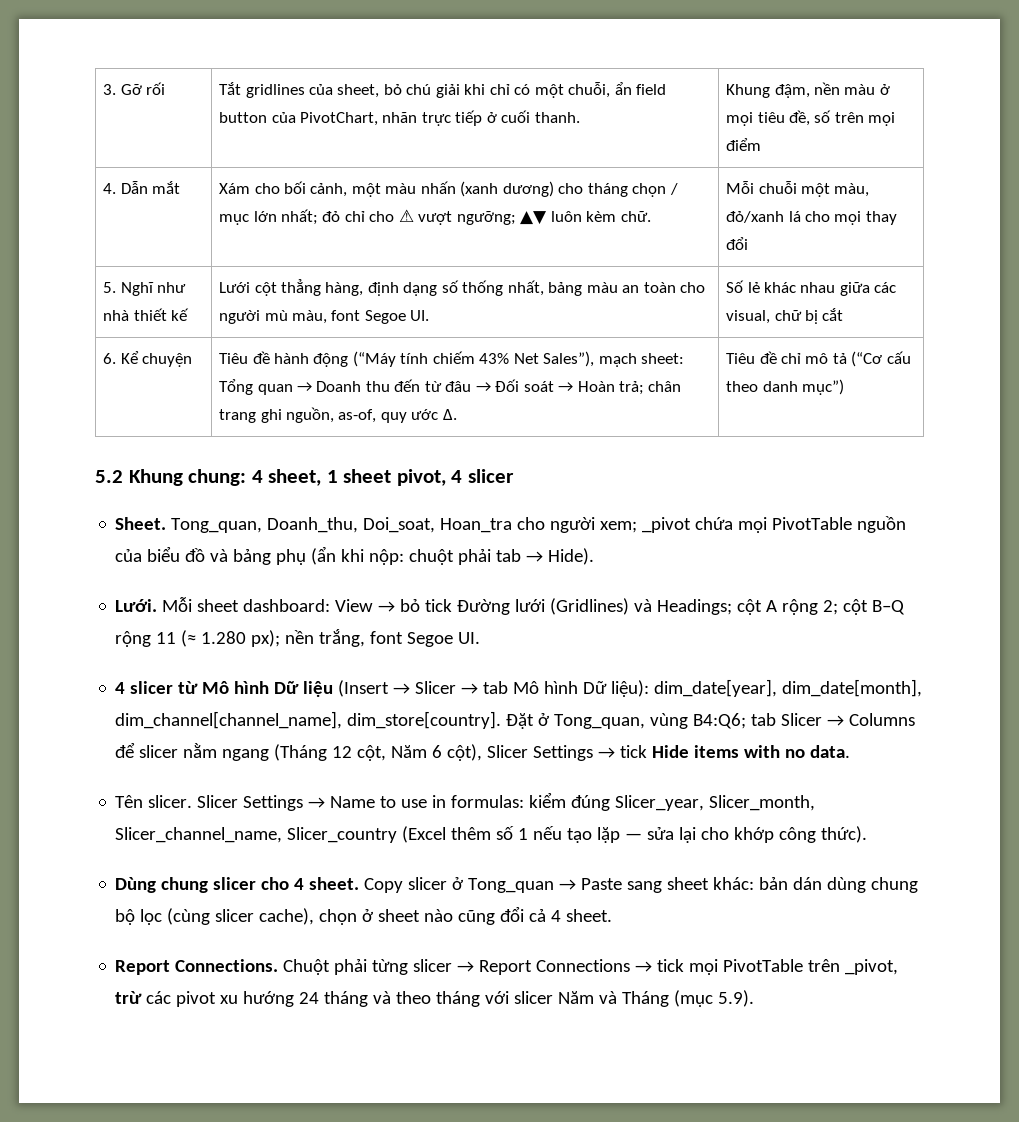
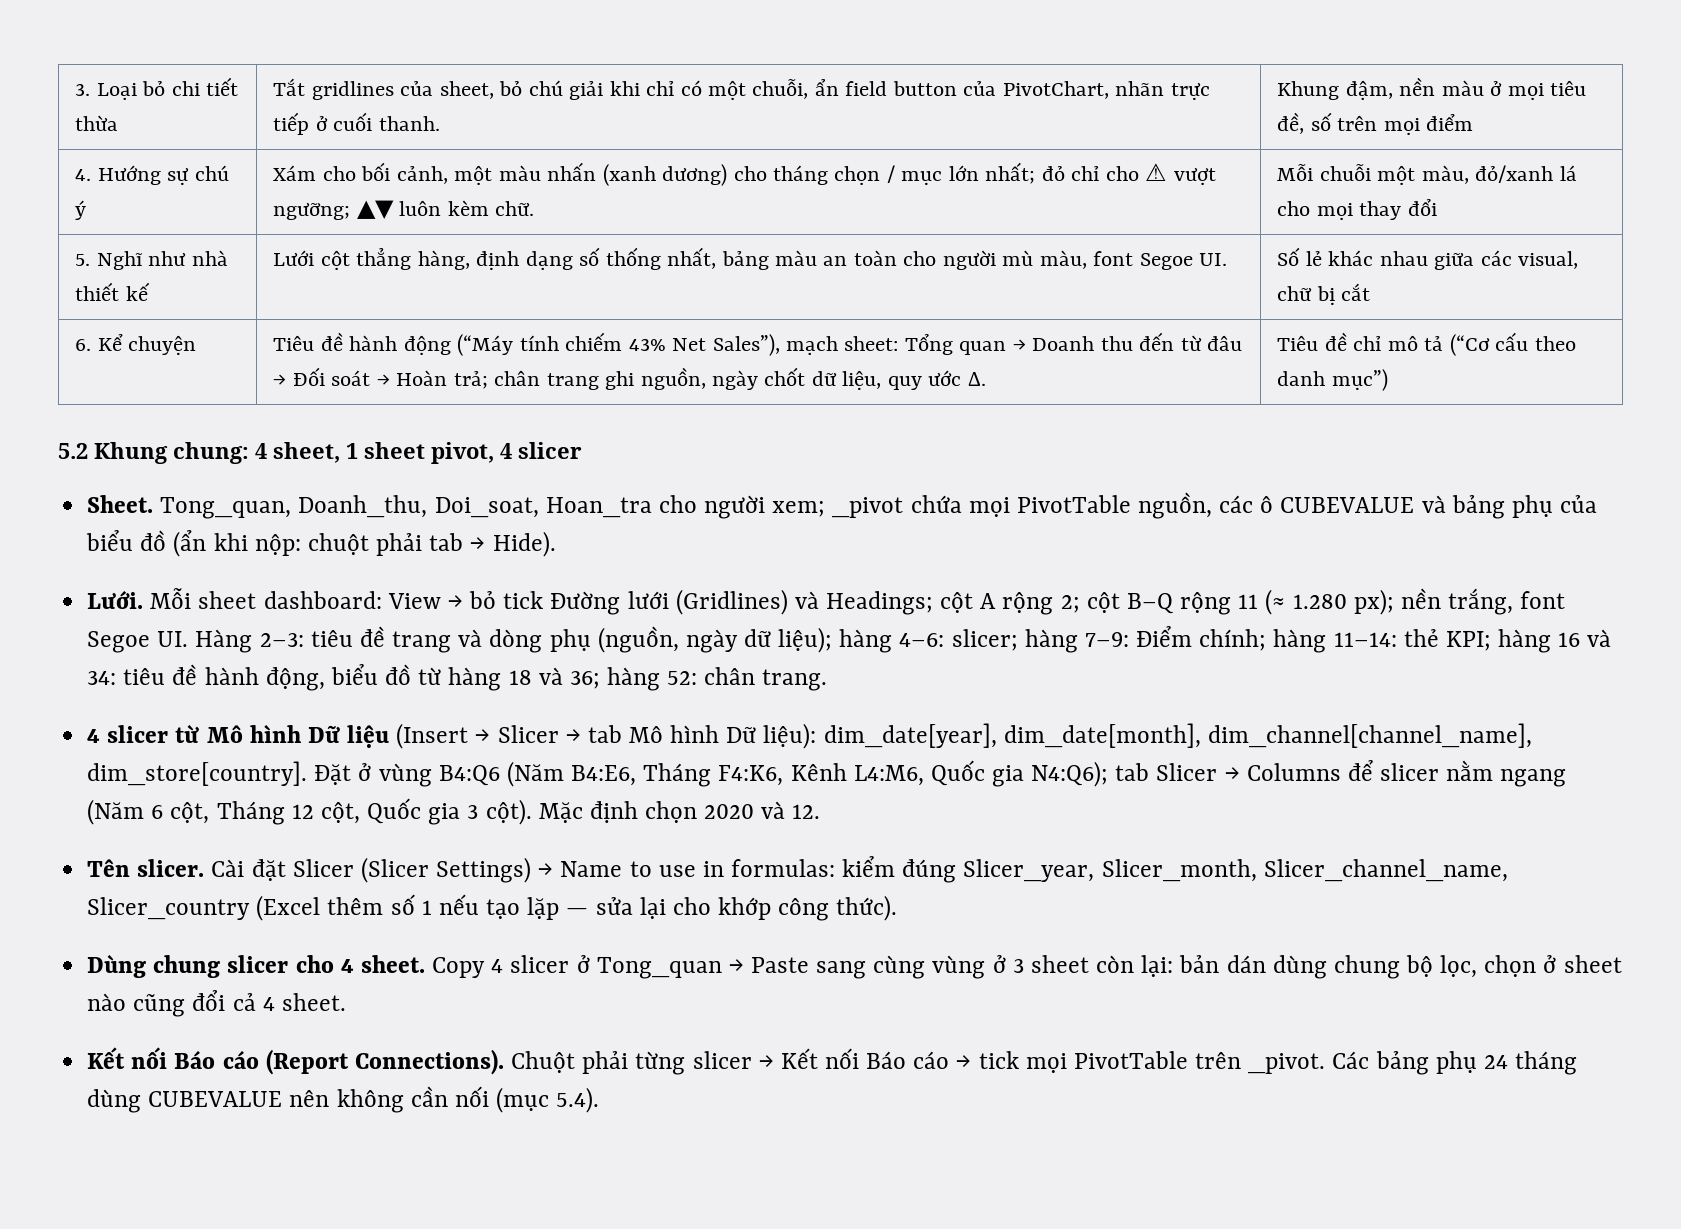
[120,82,166,95] Gỡ rối -> [96,77,239,100] [75,115,119,131] Loại bỏ chi tiết thừa
[120,181,181,194] Dẫn mắt -> [97,165,229,185] [75,200,87,220] Hướng sự chú ý
[338,409,377,423] as-of, -> [712,367,882,390] ngày chốt dữ liệu,
[857,516,907,533] [115,546,307,565] nguồn của biểu đồ và bảng phụ -> [1138,492,1598,519] [86,530,167,551] nguồn, các ô CUBEVALUE và bảng phụ của biểu đồ
(481, 638) none -> [195,626,1612,653] [87,664,828,691] Hàng 2–3: tiêu đề trang và dòng phụ (nguồn, ngày dữ liệu); hàng 4–6: slicer; hàng 7–9: Điểm chính; hàng 11–14: thẻ KPI; hàng 16 và 34: tiêu đề hành động, biểu đồ từ hàng 18 và 36; hàng 52: chân trang.
[554,713,747,729] Tong_quan, vùng B4:Q6; -> [378,760,1109,787] vùng B4:Q6 (Năm B4:E6, Tháng F4:K6, Kênh L4:M6, Quốc gia N4:Q6);
[274,744,851,761] [115,795,304,811] (Tháng 12 cột, Năm 6 cột), Slicer Settings → tick Hide items with no data. // Tên slicer. Slicer Settings -> [87,798,821,825] [87,857,532,883] (Năm 6 cột, Tháng 12 cột, Quốc gia 3 cột). Mặc định chọn 2020 và 12. // Tên slicer. Cài đặt Slicer (Slicer Settings)
(404, 885) none -> [491,959,504,973] 4
[667,877,755,890] sheet khác: -> [873,955,1174,979] cùng vùng ở 3 sheet còn lại:
[140,908,315,925] lọc (cùng slicer cache), -> [1440,955,1478,978] lọc,
[115,959,279,975] Report Connections. -> [87,1047,504,1075] Kết nối Báo cáo (Report Connections).
[479,959,631,975] Report Connections -> [780,1048,950,1069] Kết nối Báo cáo
[845,959,899,975] [115,990,755,1007] _pivot, trừ các pivot xu hướng 24 tháng và theo tháng với slicer Năm và Tháng (mục 5.9). -> [1248,1051,1578,1075] [87,1086,600,1113] _pivot. Các bảng phụ 24 tháng dùng CUBEVALUE nên không cần nối (mục 5.4).

